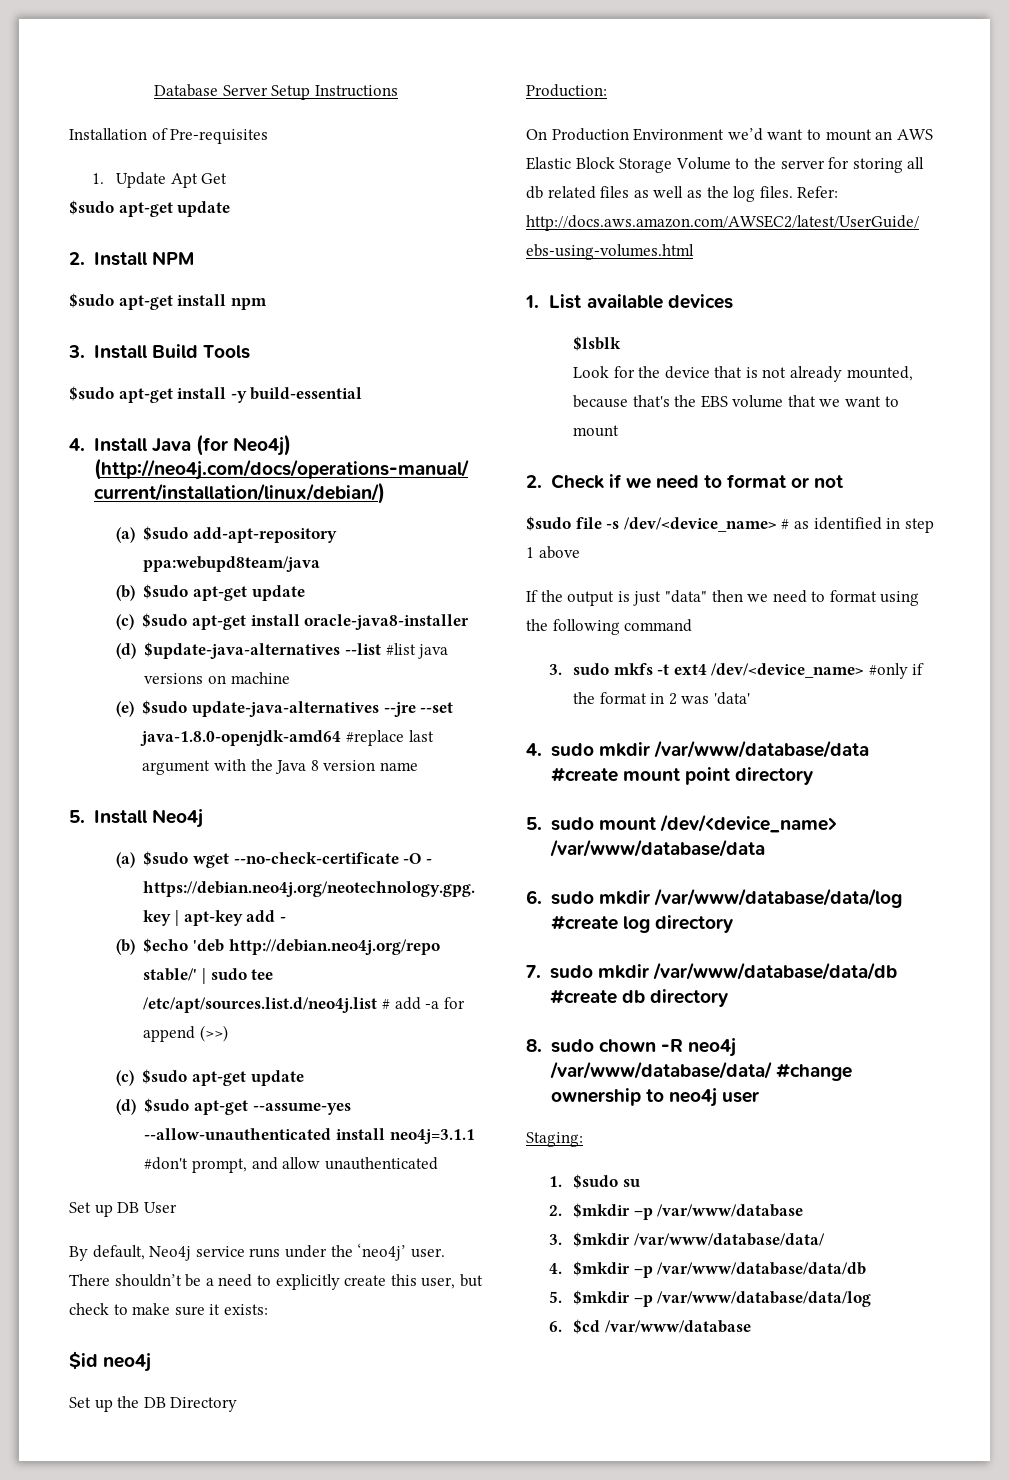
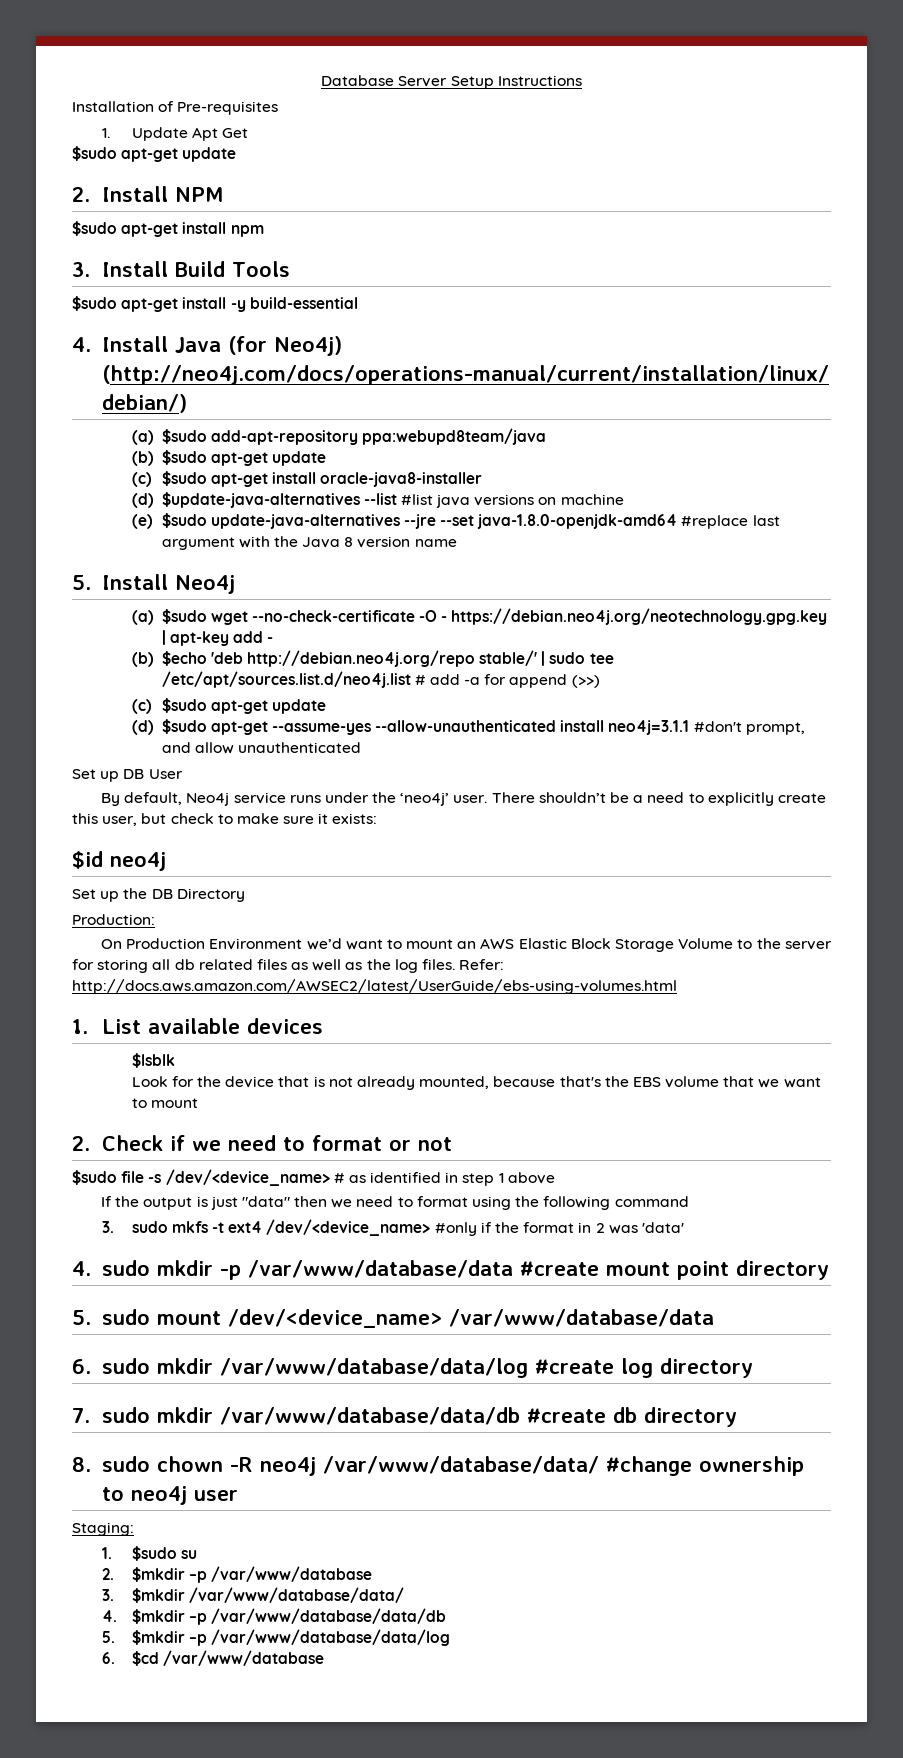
(650, 749) none -> [219,1265,241,1280] -p

